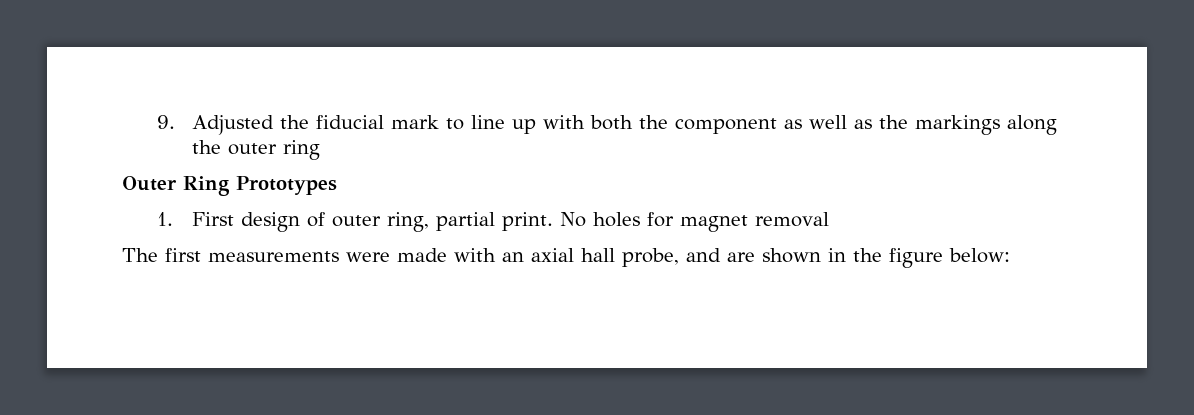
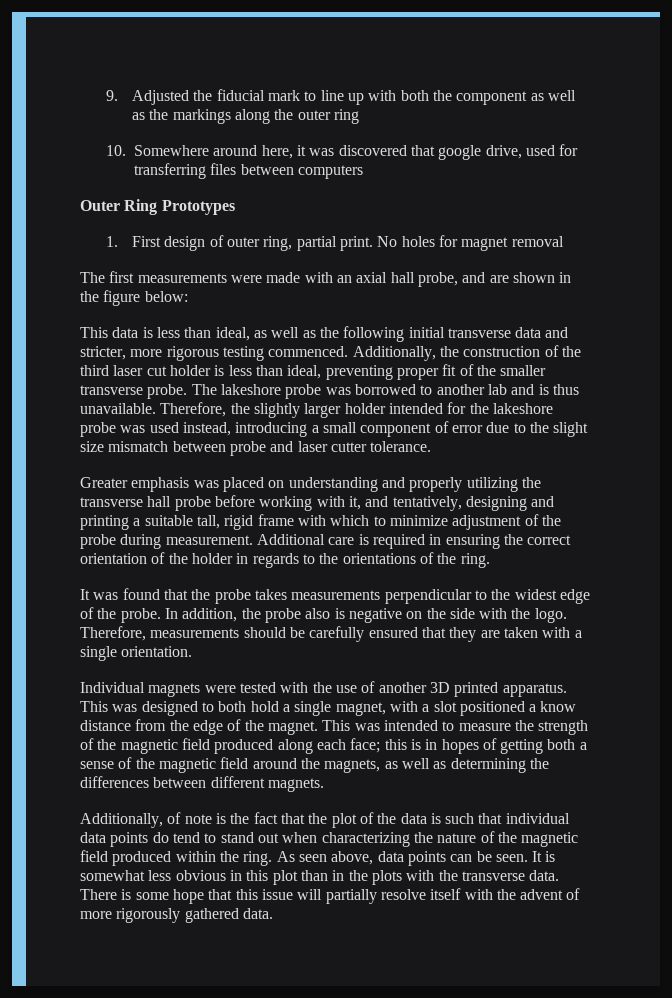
(320, 150) none -> [106,144,579,160] [134,163,363,179] // 10. Somewhere around here, it was discovered that google drive, used for transferring files between computers
(1010, 255) none -> [80,326,569,342] [80,345,581,361] [80,364,547,380] [80,384,579,399] [80,402,553,418] [80,421,589,437] [80,441,432,456] [80,477,541,492] [80,495,555,511] [80,514,561,530] [80,534,572,549] [80,552,490,568] [80,588,590,604] [80,607,567,623] [80,626,582,642] [80,646,193,661] [80,681,567,697] [80,701,577,716] [80,719,589,735] [80,738,587,754] [80,757,549,773] [80,776,324,792] [80,812,570,828] [80,831,579,847] [80,850,556,866] [80,870,560,885] [80,888,581,904] [80,908,273,923] // This data is less than ideal, as well as the following initial transverse data and stricter, more rigorous testing commenced. Additionally, the construction of the third laser cut holder is less than ideal, preventing proper fit of the smaller transverse probe. The lakeshore probe was borrowed to another lab and is thus unavailable. Therefore, the slightly larger holder intended for the lakeshore probe was used instead, introducing a small component of error due to the slight size mismatch between probe and laser cutter tolerance. // Greater emphasis was placed on understanding and properly utilizing the transverse hall probe before working with it, and tentatively, designing and printing a suitable tall, rigid frame with which to minimize adjustment of the probe during measurement. Additional care is required in ensuring the correct orientation of the holder in regards to the orientations of the ring. // It was found that the probe takes measurements perpendicular to the widest edge of the probe. In addition, the probe also is negative on the side with the logo. Therefore, measurements should be carefully ensured that they are taken with a single orientation. // Individual magnets were tested with the use of another 3D printed apparatus. This was designed to both hold a single magnet, with a slot positioned a know distance from the edge of the magnet. This was intended to measure the strength of the magnetic field produced along each face; this is in hopes of getting both a sense of the magnetic field around the magnets, as well as determining the differences between different magnets. // Additionally, of note is the fact that the plot of the data is such that individual data points do tend to stand out when characterizing the nature of the magnetic field produced within the ring. As seen above, data points can be seen. It is somewhat less obvious in this plot than in the plots with the transverse data. There is some hope that this issue will partially resolve itself with the advent of more rigorously gathered data.

